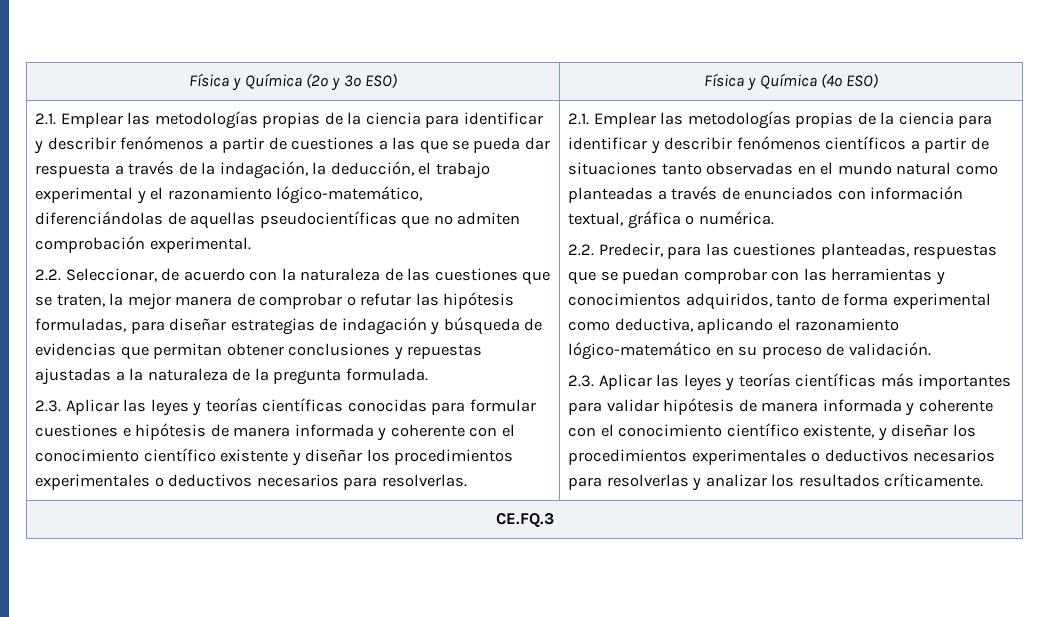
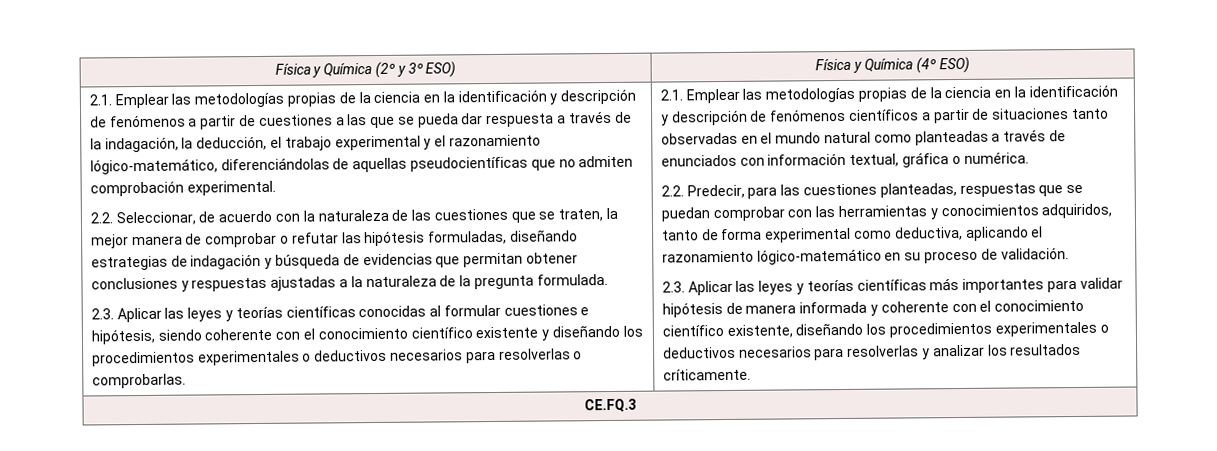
[425,112,543,128] [34,137,116,154] para identificar y describir -> [423,88,637,105] [89,116,107,128] en la identificación y descripción de
[130,318,227,334] para diseñar -> [509,229,578,242] diseñando
[407,344,483,359] repuestas -> [191,277,268,292] respuestas
[431,402,466,415] para -> [429,305,442,317] al
[135,423,387,441] hipótesis de manera informada y -> [90,328,202,345] hipótesis, siendo
[305,449,514,465] [35,474,467,490] [568,111,993,129] [568,137,733,154] diseñar los procedimientos experimentales o deductivos necesarios para resolverlas. | 2.1. Emplear las metodologías propias de la ciencia para identificar y describir -> [551,324,643,338] [91,348,583,367] [91,373,186,389] [659,84,1118,104] [660,109,768,126] diseñando los procedimientos experimentales o deductivos necesarios para resolverlas o comprobarlas. | 2.1. Emplear las metodologías propias de la ciencia en la identificación y descripción de
[877,424,949,441] y diseñar -> [795,322,864,336] diseñando

